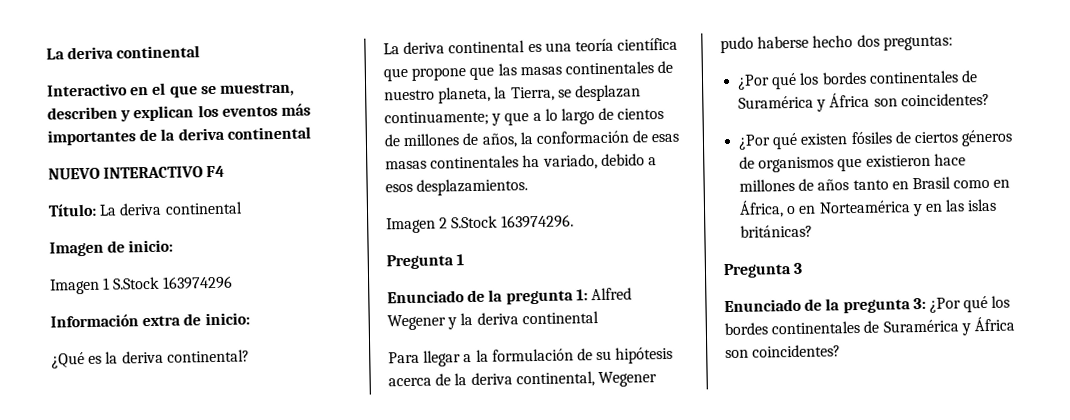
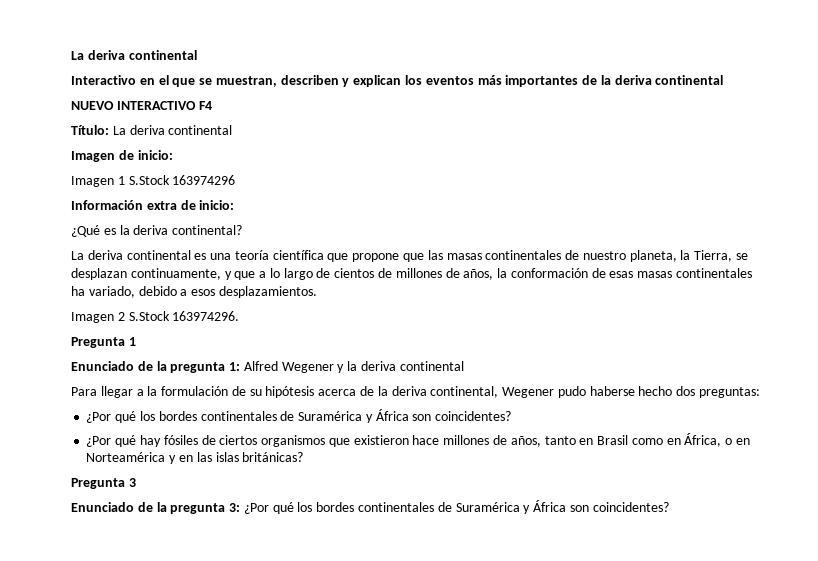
[384,110,489,127] continuamente; -> [130,268,221,280] continuamente,
[800,133,849,145] existen -> [139,435,161,447] hay
[961,129,1014,147] [739,156,756,169] géneros de -> (258, 440) none
[817,179,850,191] años -> [510,436,541,447] años,

